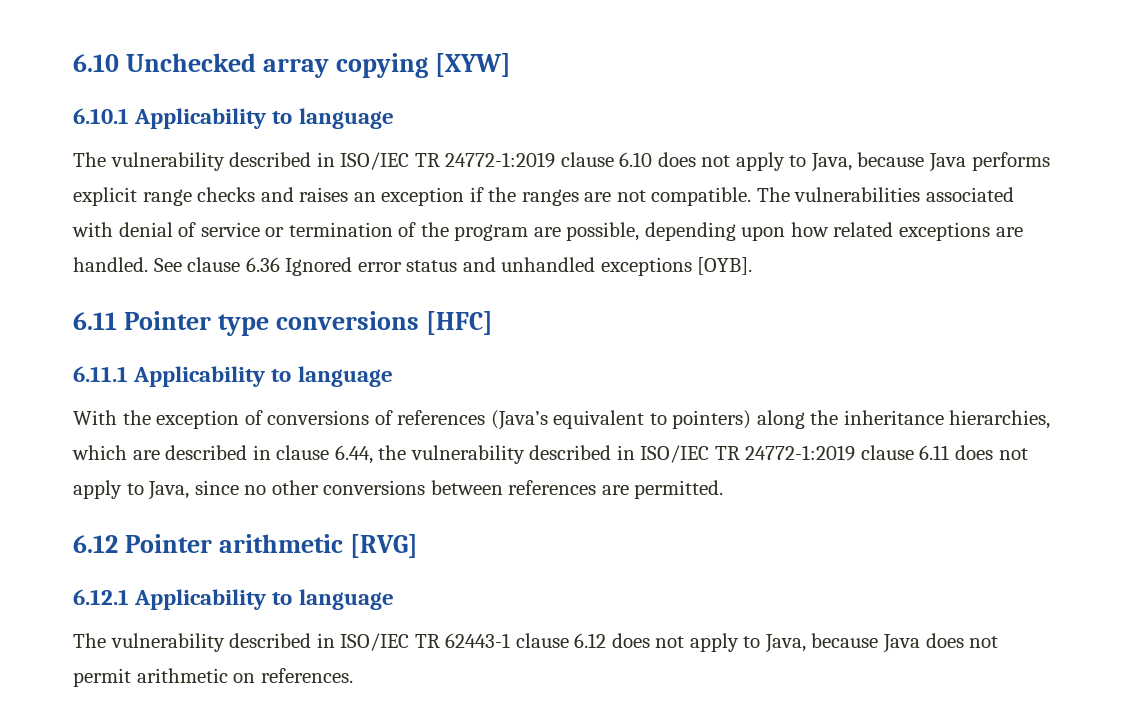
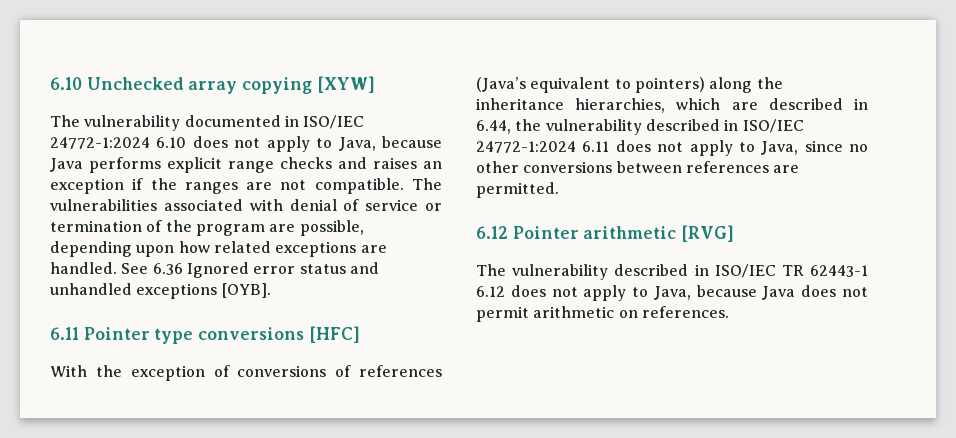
[73,108,394,129] [73,152,614,171] // 6.10.1 Applicability to language // The vulnerability described in ISO/IEC TR 24772-1:2019 clause -> [50,115,365,131] [50,137,150,149] // The vulnerability documented in ISO/IEC 24772-1:2024
[187,257,241,272] clause -> (149, 268) none
[73,366,393,387] // 6.11.1 Applicability to language -> (360, 334) none
[276,445,330,460] clause -> (868, 104) none
[714,445,914,461] TR 24772-1:2019 clause -> [476,141,576,153] 24772-1:2024
[73,589,394,610] // 6.12.1 Applicability to language -> (735, 233) none
[515,633,569,648] clause -> (869, 271) none

